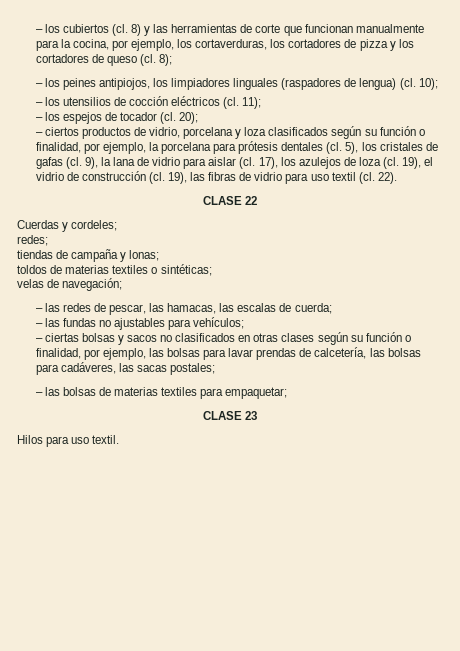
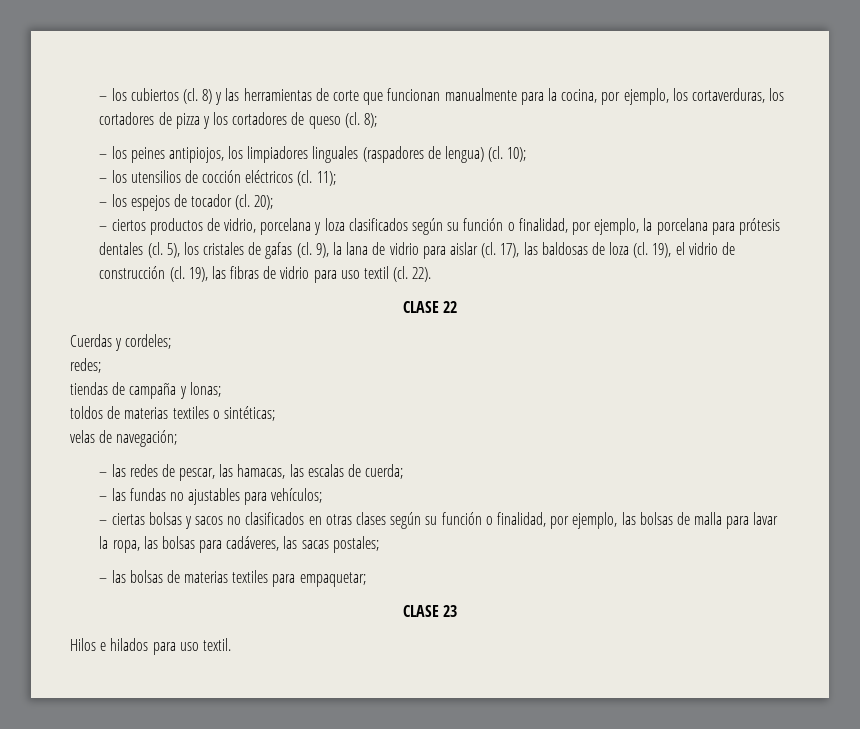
[280,157,341,169] los azulejos -> [523,242,588,255] las baldosas
[203,347,367,360] para lavar prendas de calcetería, -> [676,512,779,529] [99,536,140,553] de malla para lavar la ropa,
(43, 439) none -> [100,638,149,651] e hilados

